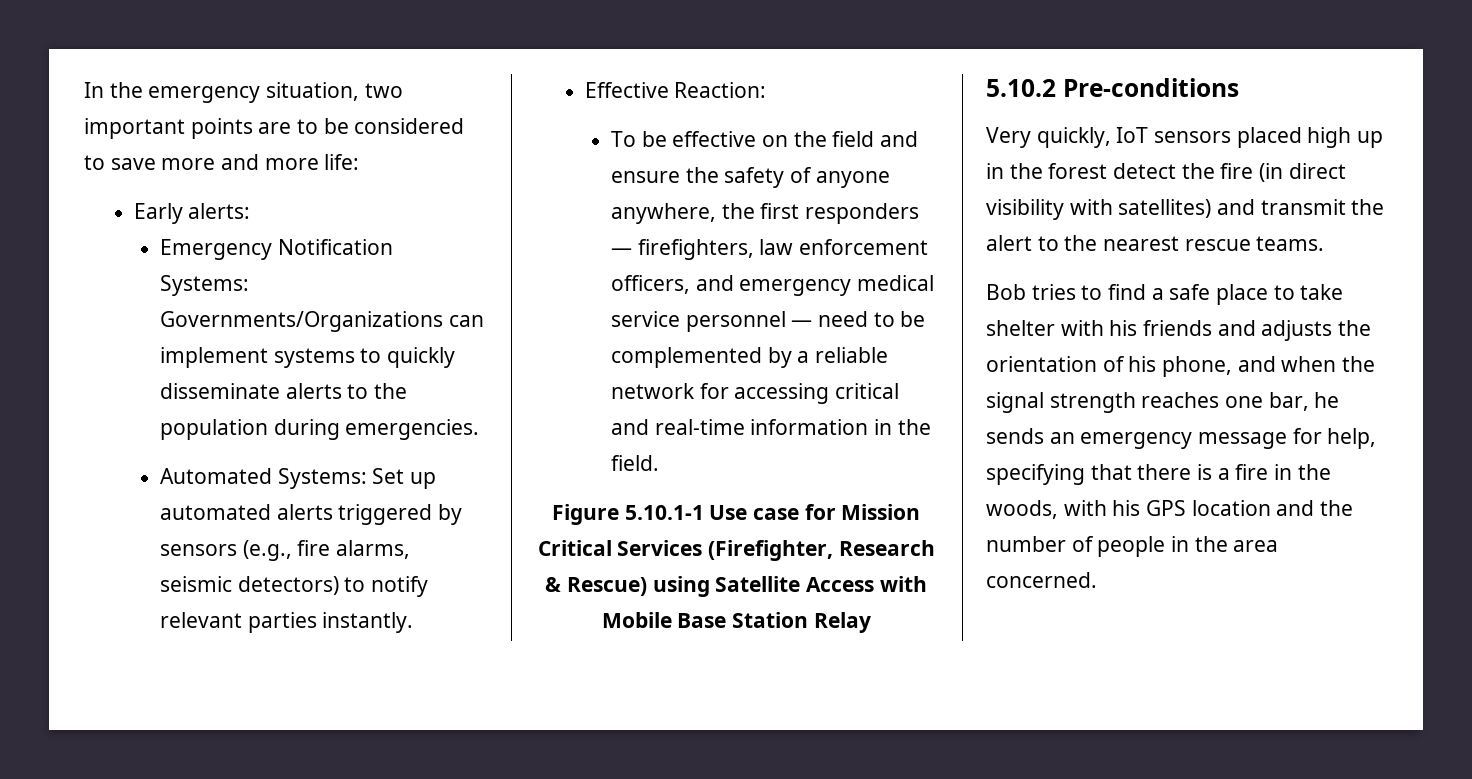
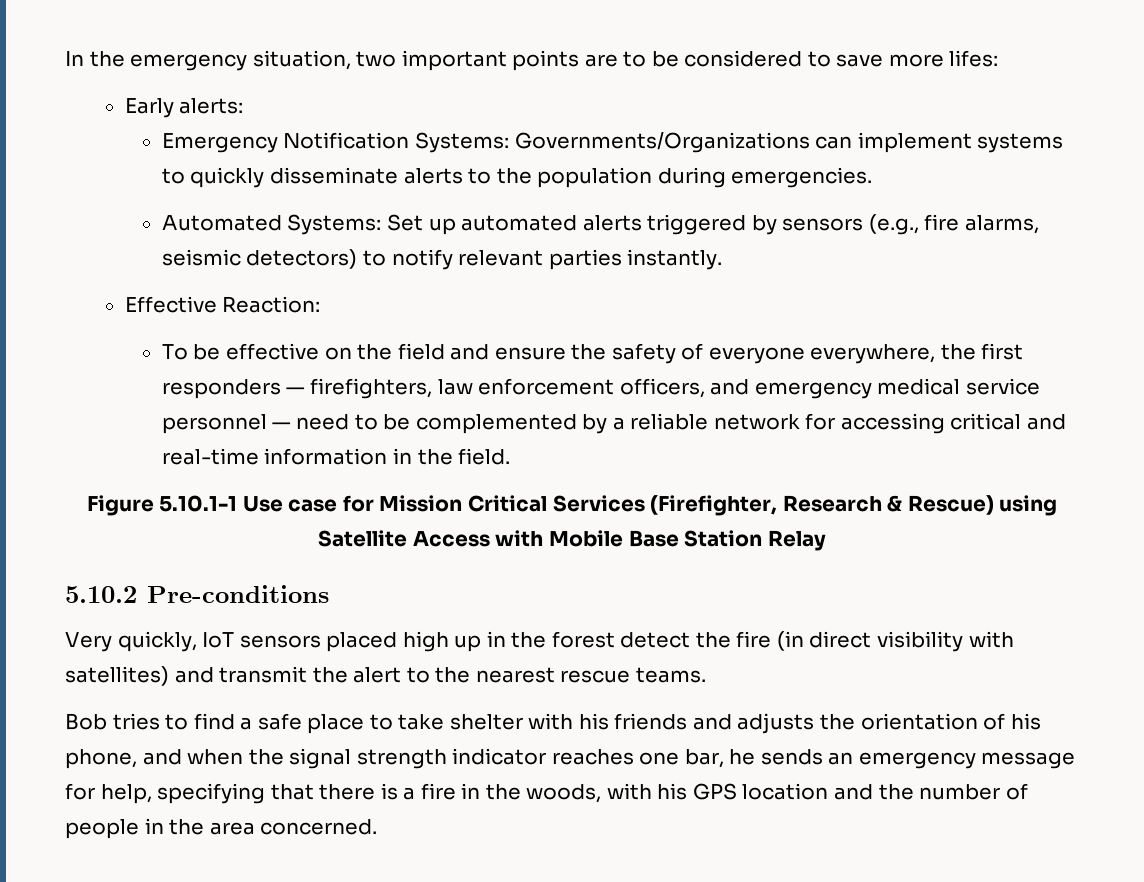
[221,154,360,170] and more life: -> [949,50,999,67] lifes:
[815,171,890,188] [611,203,717,224] anyone anywhere, -> [708,344,936,364] everyone everywhere,
(1136, 402) none -> [452,748,547,765] indicator

